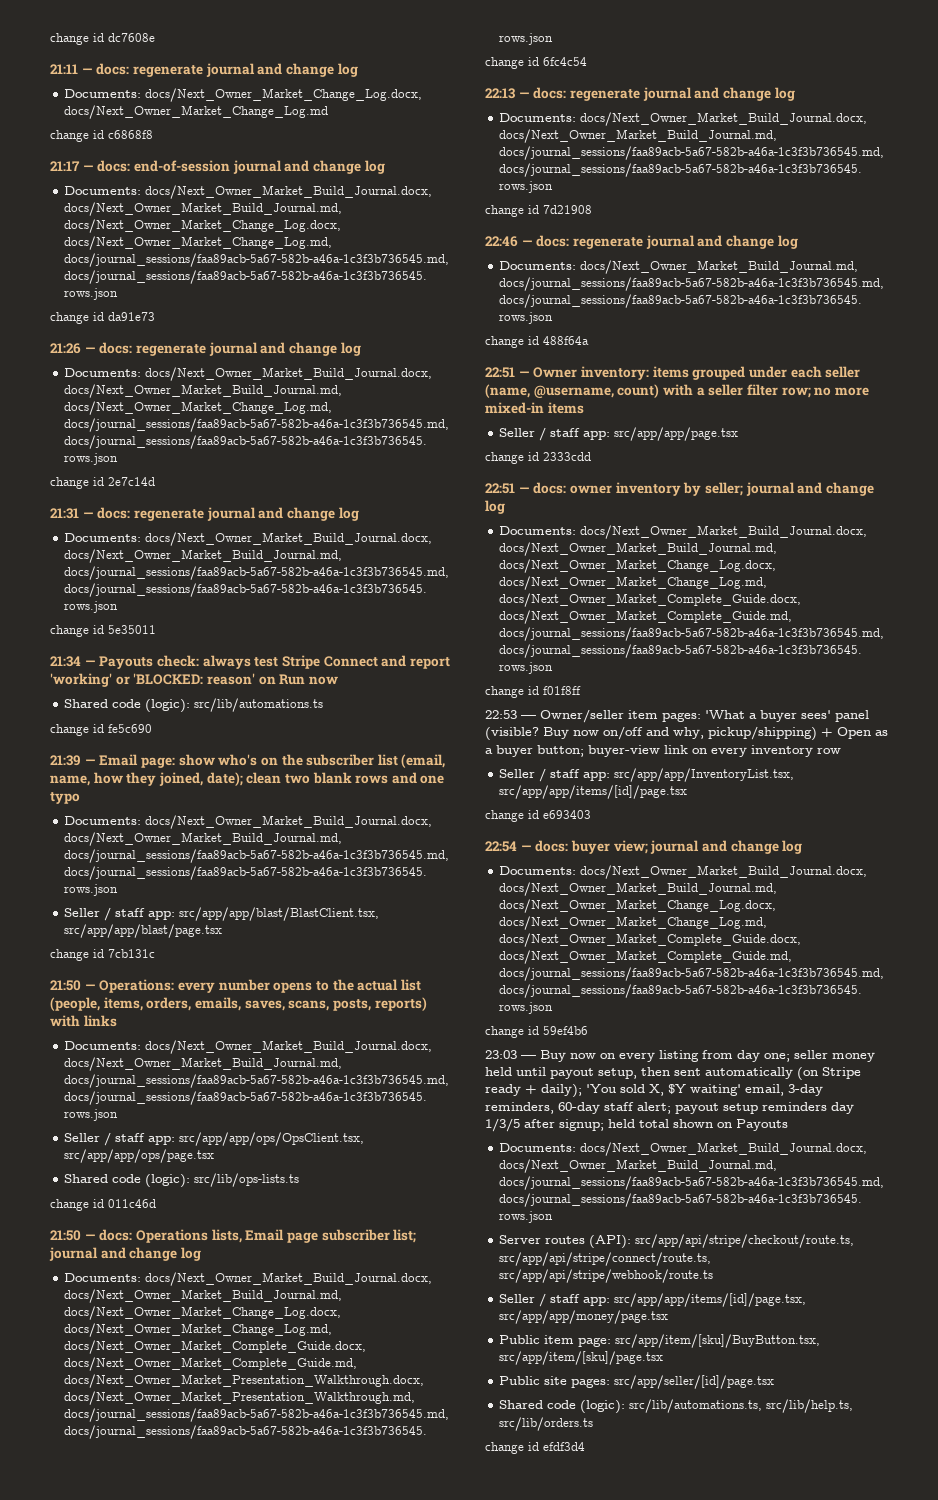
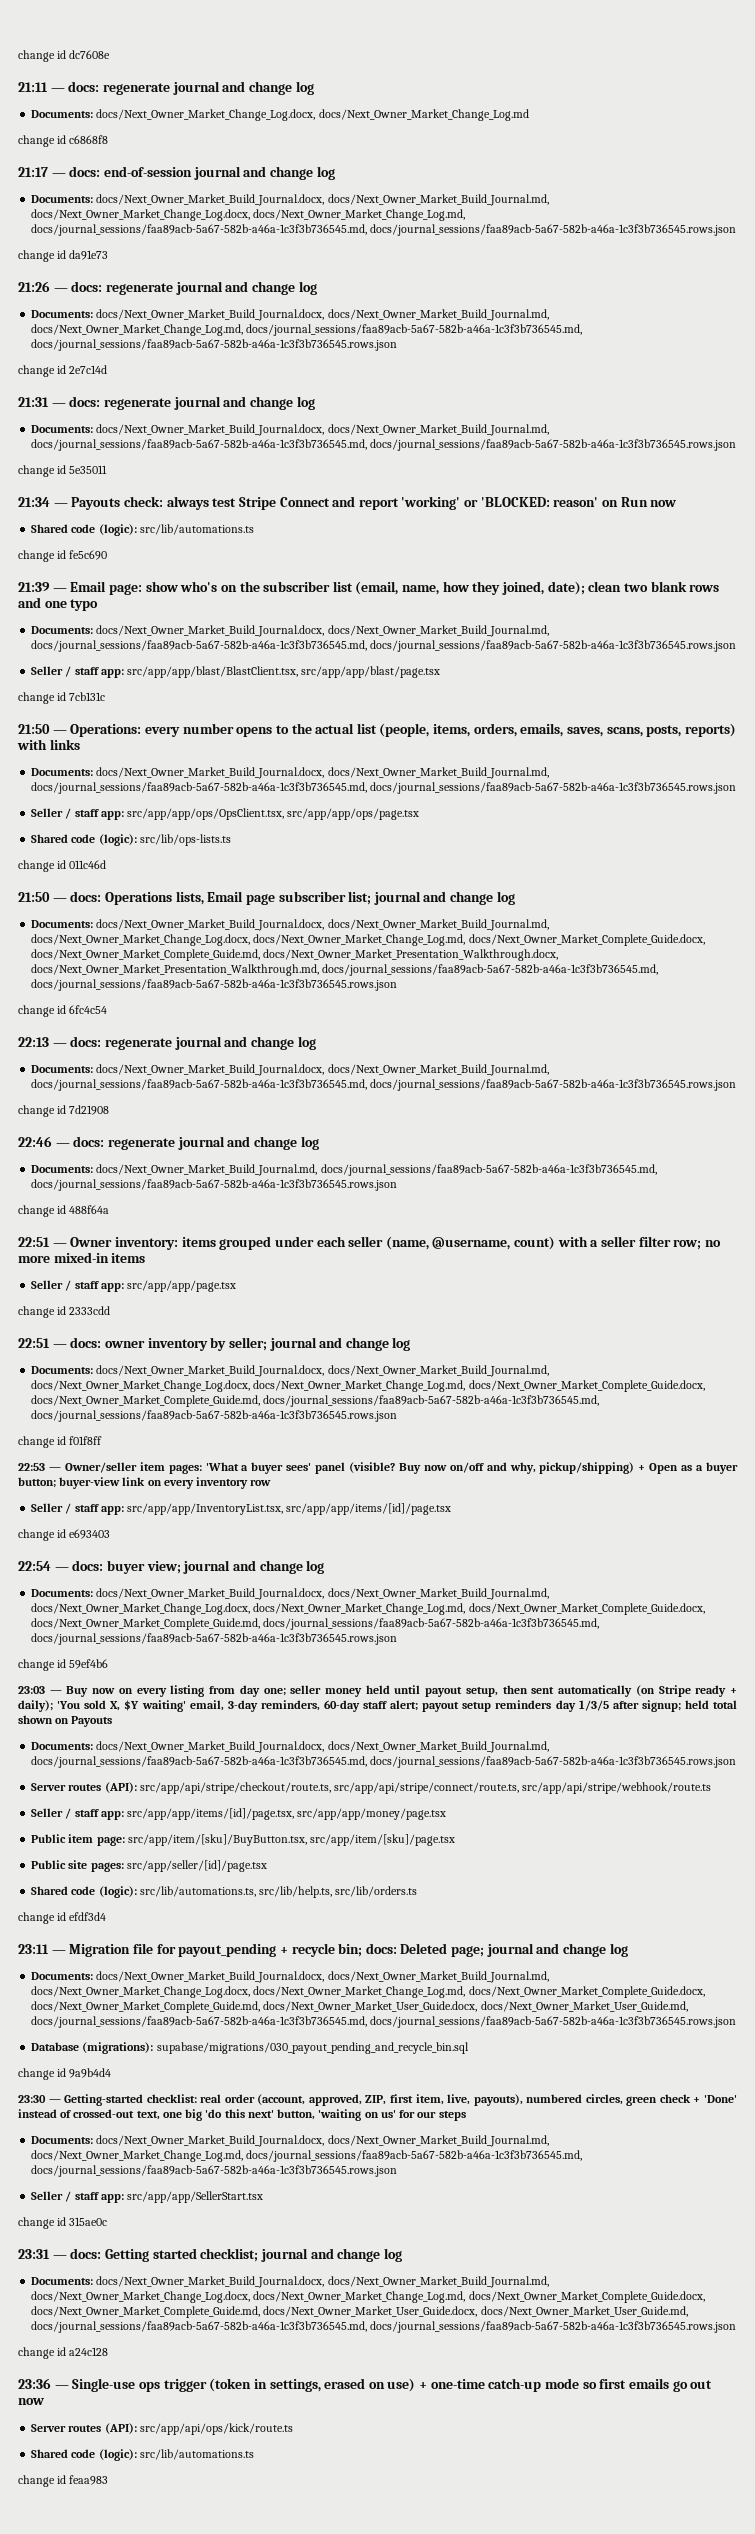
(585, 1446) none -> [18,1943,628,1957] [31,1971,549,1983] [31,1986,705,1998] [31,2001,688,2013] [31,2016,737,2028] [31,2042,469,2054] [18,2068,112,2080] [18,2094,737,2106] [18,2109,466,2121] [31,2135,549,2147] [31,2150,583,2162] [31,2165,398,2177] [31,2191,264,2203] [18,2217,108,2229] [18,2248,402,2262] [31,2276,549,2288] [31,2291,705,2303] [31,2306,688,2318] [31,2321,737,2333] [18,2347,109,2359] [18,2378,713,2392] [18,2398,44,2405] [31,2423,293,2435] [31,2449,254,2461] [18,2475,109,2487] // 23:11 — Migration file for payout_pending + recycle bin; docs: Deleted page; journal and change log // Documents: docs/Next_Owner_Market_Build_Journal.docx, docs/Next_Owner_Market_Build_Journal.md, docs/Next_Owner_Market_Change_Log.docx, docs/Next_Owner_Market_Change_Log.md, docs/Next_Owner_Market_Complete_Guide.docx, docs/Next_Owner_Market_Complete_Guide.md, docs/Next_Owner_Market_User_Guide.docx, docs/Next_Owner_Market_User_Guide.md, docs/journal_sessions/faa89acb-5a67-582b-a46a-1c3f3b736545.md, docs/journal_sessions/faa89acb-5a67-582b-a46a-1c3f3b736545.rows.json // Database (migrations): supabase/migrations/030_payout_pending_and_recycle_bin.sql // change id 9a9b4d4 // 23:30 — Getting-started checklist: real order (account, approved, ZIP, first item, live, payouts), numbered circles, green check + 'Done' instead of crossed-out text, one big 'do this next' button, 'waiting on us' for our steps // Documents: docs/Next_Owner_Market_Build_Journal.docx, docs/Next_Owner_Market_Build_Journal.md, docs/Next_Owner_Market_Change_Log.md, docs/journal_sessions/faa89acb-5a67-582b-a46a-1c3f3b736545.md, docs/journal_sessions/faa89acb-5a67-582b-a46a-1c3f3b736545.rows.json // Seller / staff app: src/app/app/SellerStart.tsx // change id 315ae0c // 23:31 — docs: Getting started checklist; journal and change log // Documents: docs/Next_Owner_Market_Build_Journal.docx, docs/Next_Owner_Market_Build_Journal.md, docs/Next_Owner_Market_Change_Log.docx, docs/Next_Owner_Market_Change_Log.md, docs/Next_Owner_Market_Complete_Guide.docx, docs/Next_Owner_Market_Complete_Guide.md, docs/Next_Owner_Market_User_Guide.docx, docs/Next_Owner_Market_User_Guide.md, docs/journal_sessions/faa89acb-5a67-582b-a46a-1c3f3b736545.md, docs/journal_sessions/faa89acb-5a67-582b-a46a-1c3f3b736545.rows.json // change id a24c128 // 23:36 — Single-use ops trigger (token in settings, erased on use) + one-time catch-up mode so first emails go out now // Server routes (API): src/app/api/ops/kick/route.ts // Shared code (logic): src/lib/automations.ts // change id feaa983

